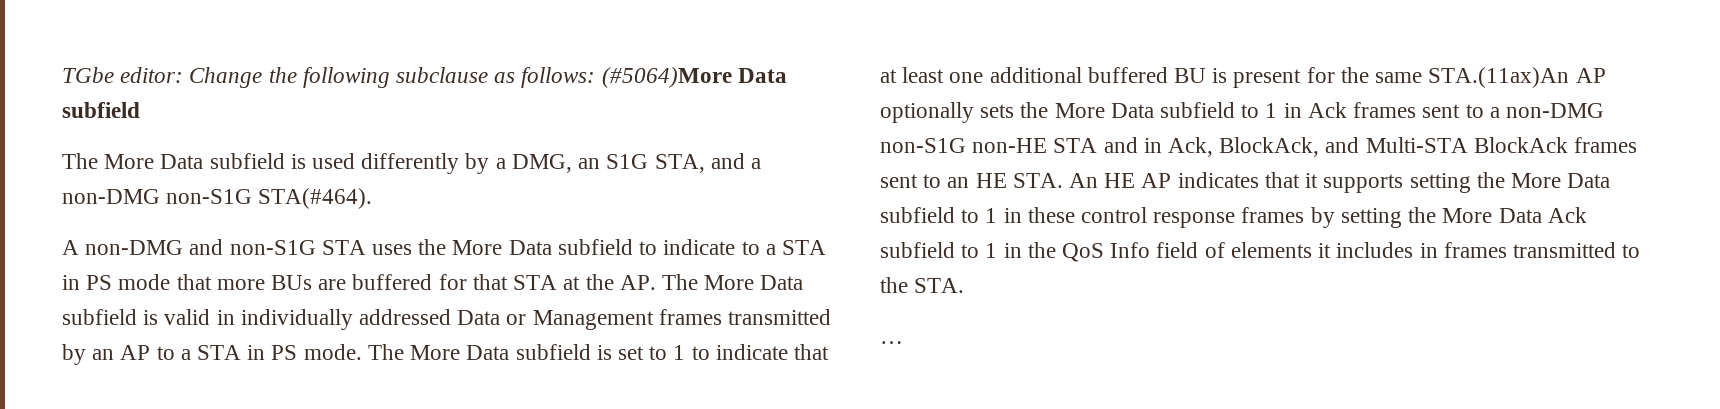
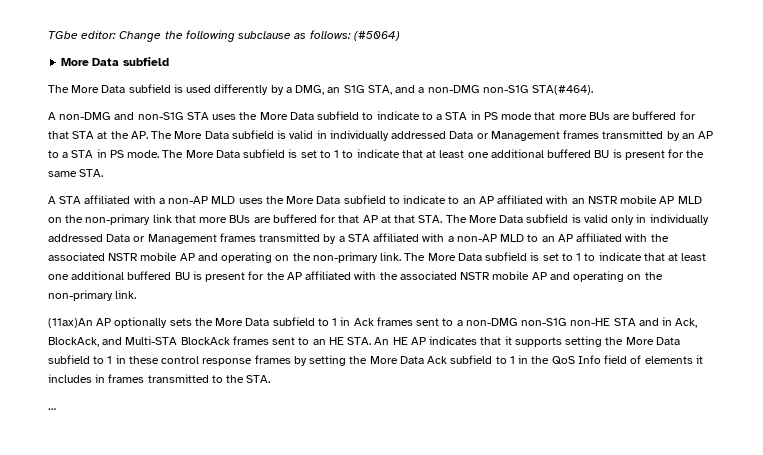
[601,67,732,88] (#5064)More -> [353,31,400,41] [61,58,90,66] (#5064) // More
[1428,67,1570,88] STA.(11ax)An -> [79,169,104,177] [48,195,702,204] [48,214,709,225] [48,233,669,244] [48,252,707,263] [48,271,663,282] [48,290,137,301] [48,318,93,328] STA. // A STA affiliated with a non-AP MLD uses the More Data subfield to indicate to an AP affiliated with an NSTR mobile AP MLD on the non-primary link that more BUs are buffered for that AP at that STA. The More Data subfield is valid only in individually addressed Data or Management frames transmitted by a STA affiliated with a non-AP MLD to an AP affiliated with the associated NSTR mobile AP and operating on the non-primary link. The More Data subfield is set to 1 to indicate that at least one additional buffered BU is present for the AP affiliated with the associated NSTR mobile AP and operating on the non-primary link. // (11ax)An

